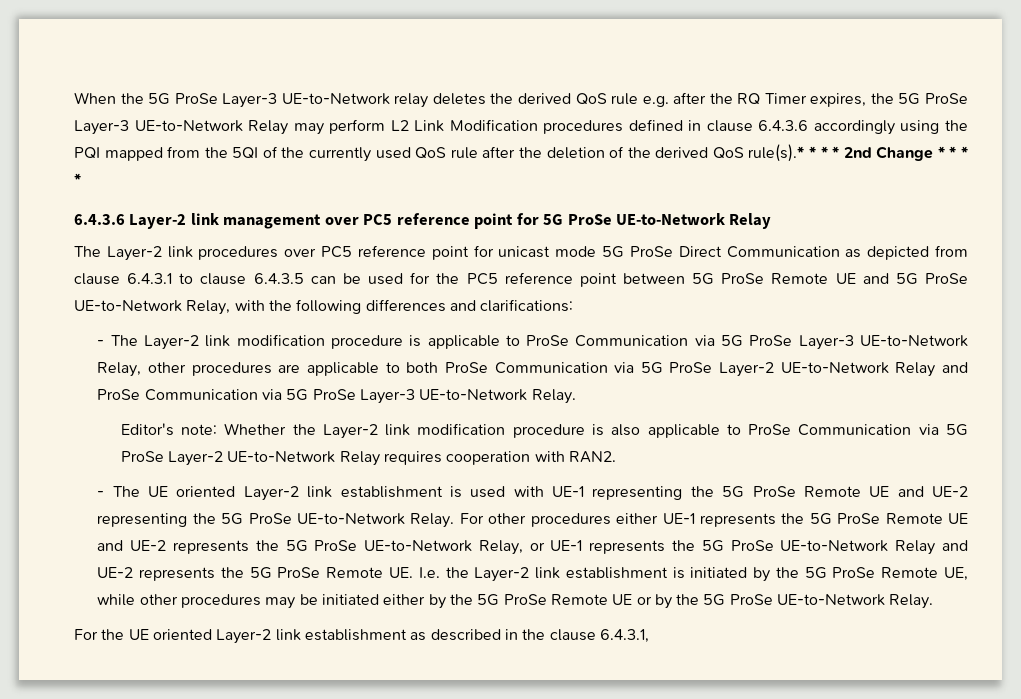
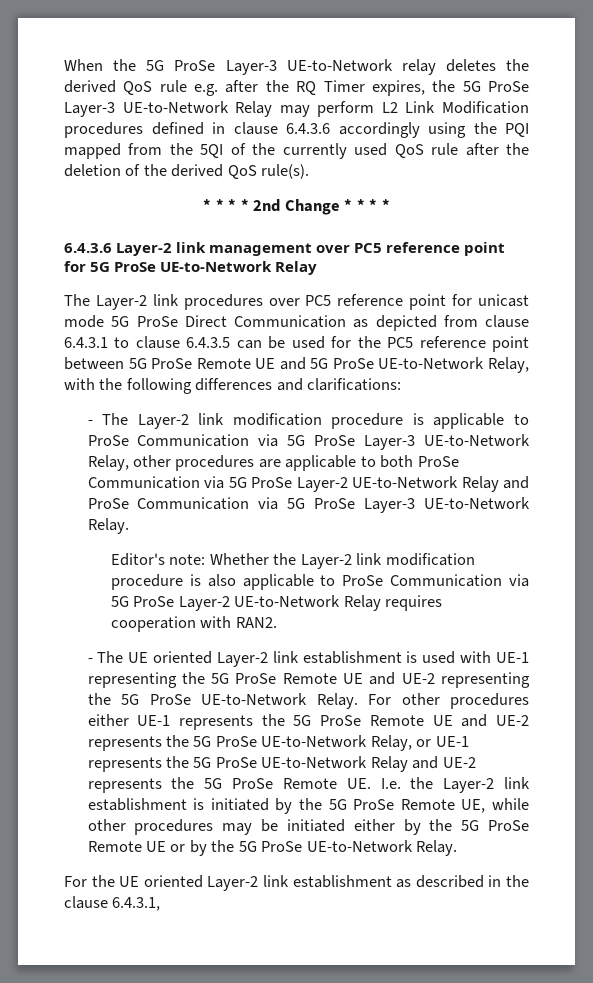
[748,144,805,162] rule(s).* -> [261,164,310,179] [203,199,212,211] rule(s). // *

